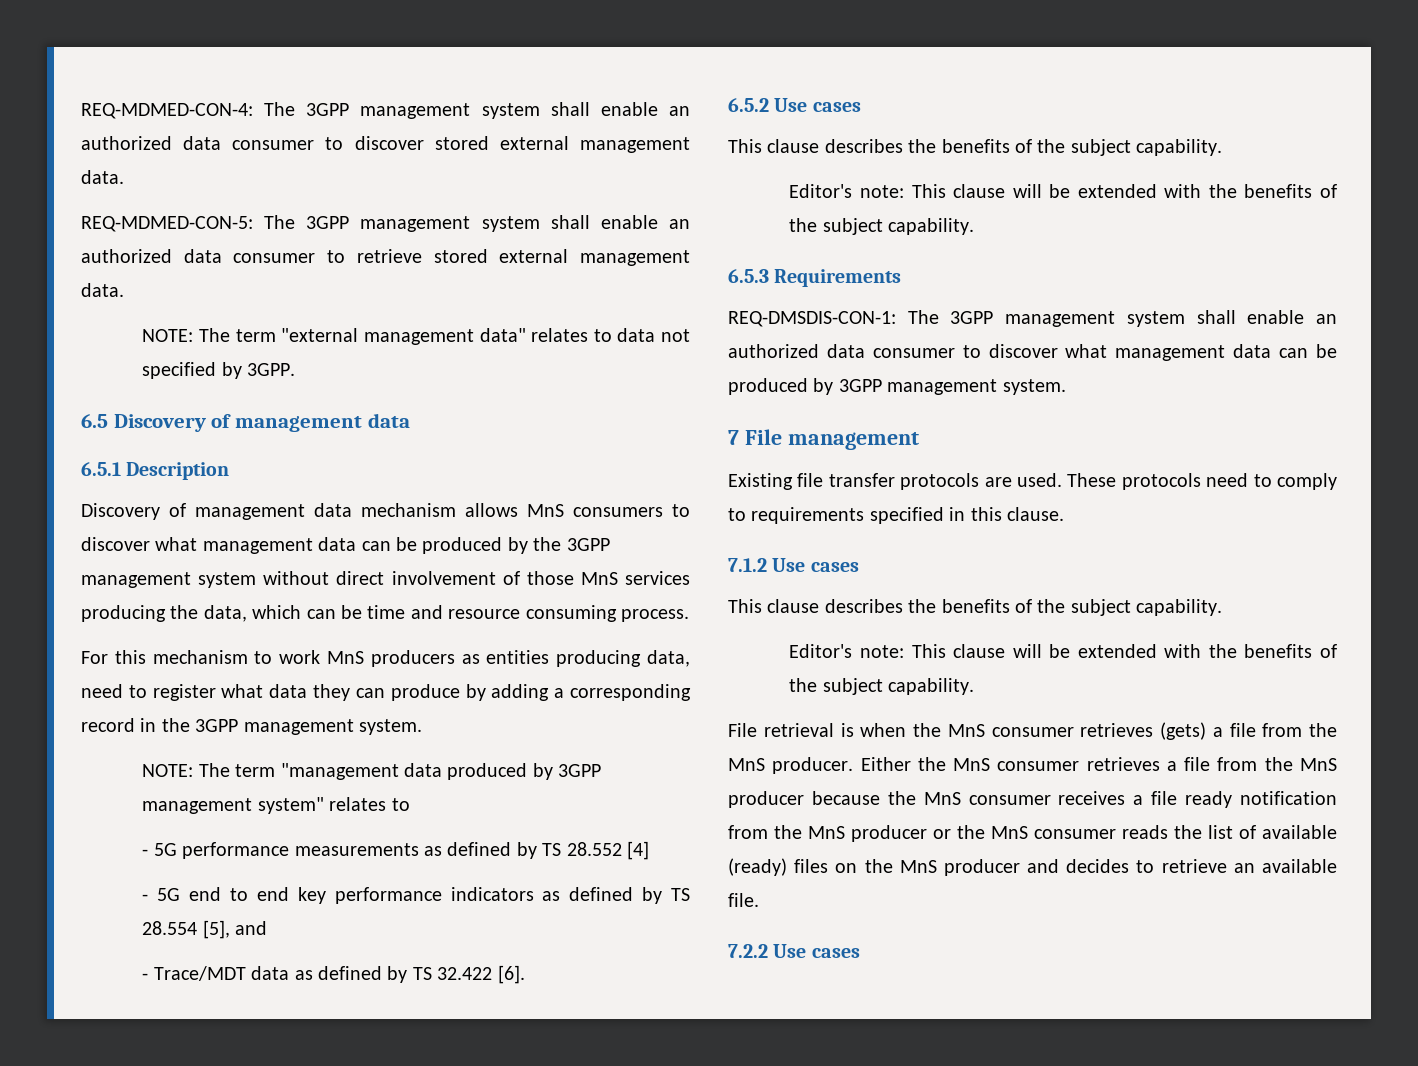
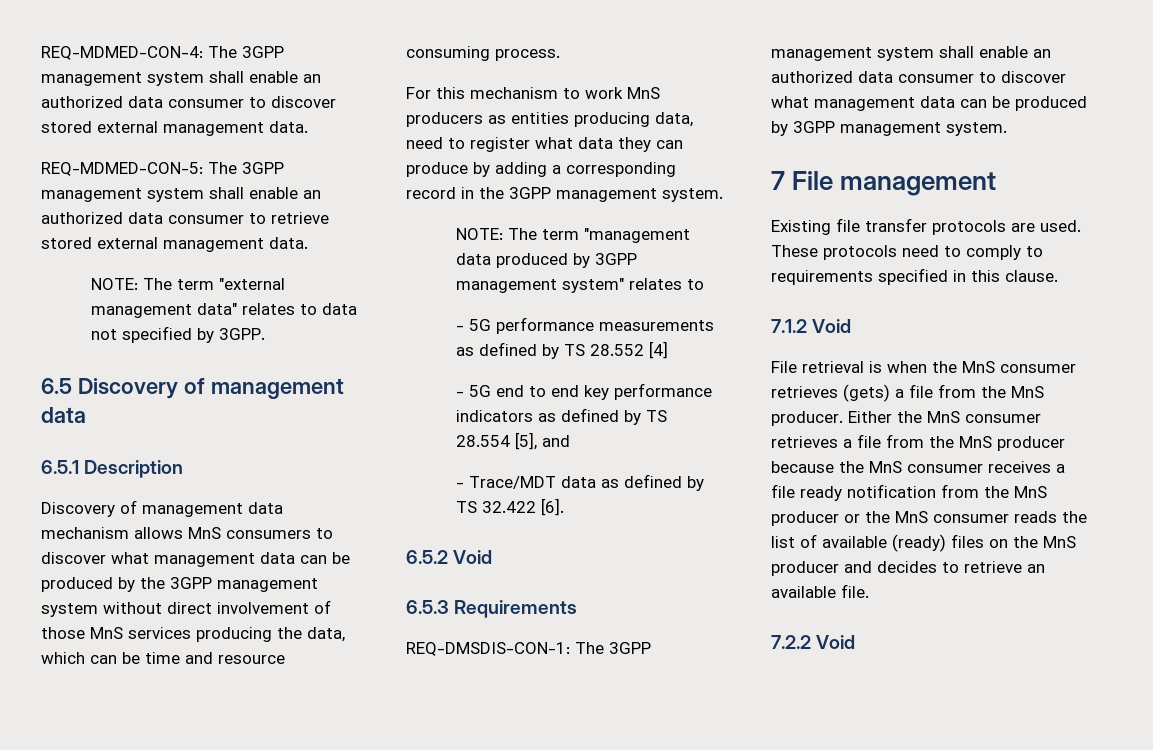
[774,98,861,112] [728,139,1223,156] [789,184,1337,198] [789,218,975,235] Use cases // This clause describes the benefits of the subject capability. // Editor's note: This clause will be extended with the benefits of the subject capability. -> [453,550,493,564] Void
[772,558,859,572] [728,599,1223,616] [789,644,1337,658] [789,678,975,695] Use cases // This clause describes the benefits of the subject capability. // Editor's note: This clause will be extended with the benefits of the subject capability. -> [812,319,852,333] Void
[773,944,860,958] Use cases -> [816,635,856,649] Void

